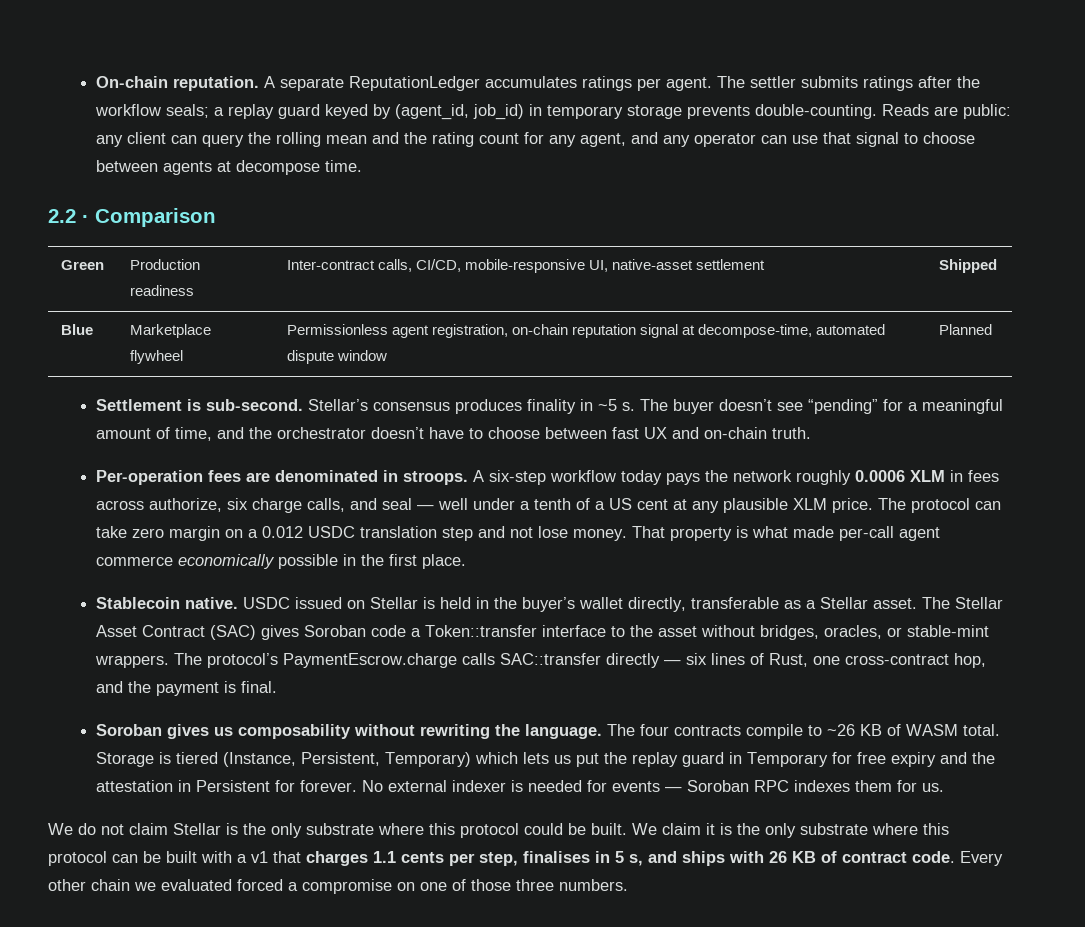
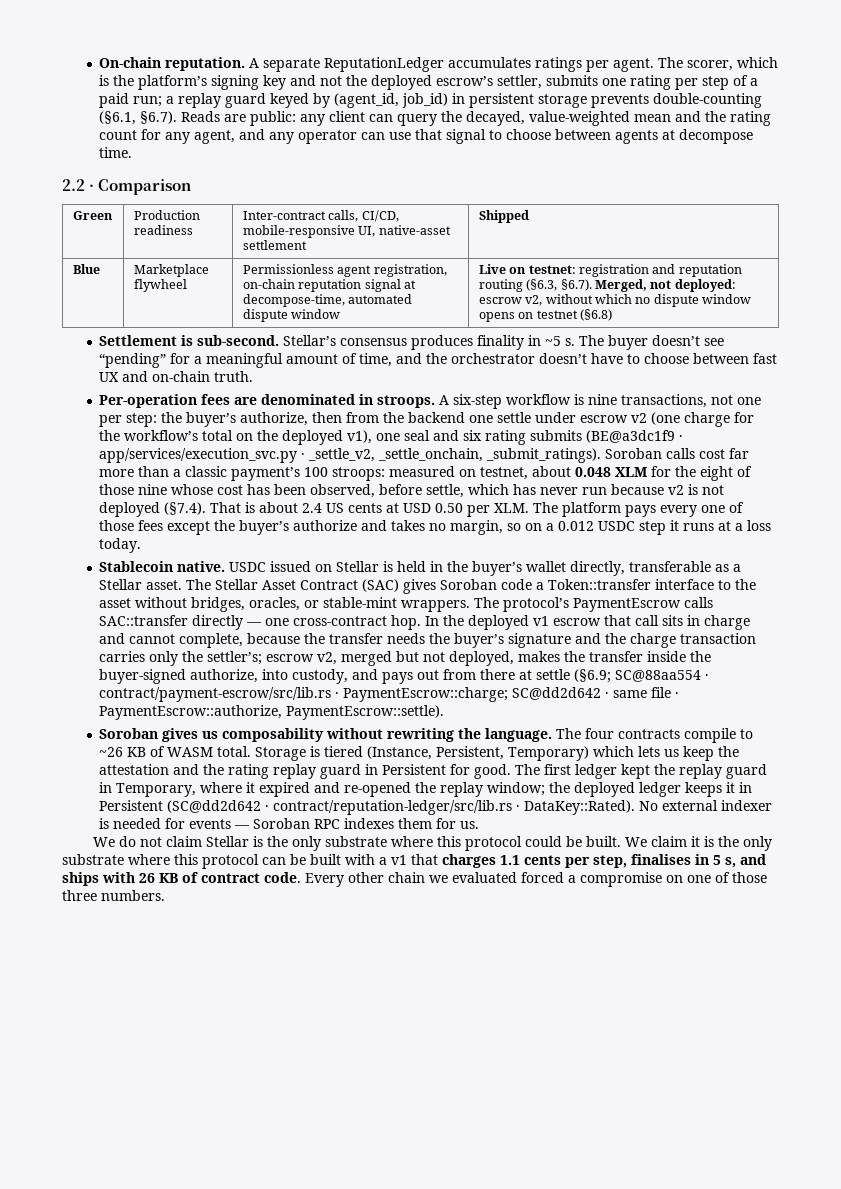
[750,76,981,91] [95,104,210,118] settler submits ratings after the workflow seals; -> [687,57,779,71] [99,75,759,90] [99,93,163,108] scorer, which is the platform’s signing key and not the deployed escrow’s settler, submits one rating per step of a paid run;
[547,105,624,119] temporary -> [469,93,535,108] persistent
[755,104,878,119] double-counting. -> [653,93,763,108] [99,111,178,125] double-counting (§6.1, §6.7).
[276,132,322,147] rolling -> [466,111,631,126] decayed, value-weighted
[938,324,992,335] Planned -> [478,264,742,277] [478,279,736,292] [478,294,752,307] [478,309,613,322] Live on testnet: registration and reputation routing (§6.3, §6.7). Merged, not deployed: escrow v2, without which no dispute window opens on testnet (§6.8)
[621,470,1000,485] [96,498,1002,513] [96,526,941,541] [96,554,467,569] today pays the network roughly 0.0006 XLM in fees across authorize, six charge calls, and seal — well under a tenth of a US cent at any plausible XLM price. The protocol can take zero margin on a 0.012 USDC translation step and not lose money. That property is what made per-call agent commerce economically possible in the first place. -> [574,394,762,408] [99,412,755,427] [99,430,684,445] [99,448,750,463] [99,466,753,481] [99,484,725,498] [99,502,745,517] [99,520,772,535] [99,538,142,553] is nine transactions, not one per step: the buyer’s authorize, then from the backend one settle under escrow v2 (one charge for the workflow’s total on the deployed v1), one seal and six rating submits (BE@a3dc1f9 · app/services/execution_svc.py · _settle_v2, _settle_onchain, _submit_ratings). Soroban calls cost far more than a classic payment’s 100 stroops: measured on testnet, about 0.048 XLM for the eight of those nine whose cost has been observed, before settle, which has never run because v2 is not deployed (§7.4). That is about 2.4 US cents at USD 0.50 per XLM. The platform pays every one of those fees except the buyer’s authorize and takes no margin, so on a 0.012 USDC step it runs at a loss today.
[283,653,458,668] PaymentEscrow.charge -> [573,598,682,612] PaymentEscrow
[686,653,987,668] [96,681,278,696] six lines of Rust, one cross-contract hop, and the payment is final. -> [265,615,751,630] [99,633,757,648] [99,651,712,666] [99,669,710,684] [99,687,680,702] [99,705,445,720] one cross-contract hop. In the deployed v1 escrow that call sits in charge and cannot complete, because the transfer needs the buyer’s signature and the charge transaction carries only the settler’s; escrow v2, merged but not deployed, makes the transfer inside the buyer-signed authorize, into custody, and pays out from there at settle (§6.9; SC@88aa554 · contract/payment-escrow/src/lib.rs · PaymentEscrow::charge; SC@dd2d642 · same file · PaymentEscrow::authorize, PaymentEscrow::settle).
[576,752,996,767] [96,780,358,792] put the replay guard in Temporary for free expiry and the attestation in Persistent for forever. -> [683,746,740,761] [99,764,768,779] [99,782,753,797] [99,800,636,815] keep the attestation and the rating replay guard in Persistent for good. The first ledger kept the replay guard in Temporary, where it expired and re-opened the replay window; the deployed ledger keeps it in Persistent (SC@dd2d642 · contract/reputation-ledger/src/lib.rs · DataKey::Rated).

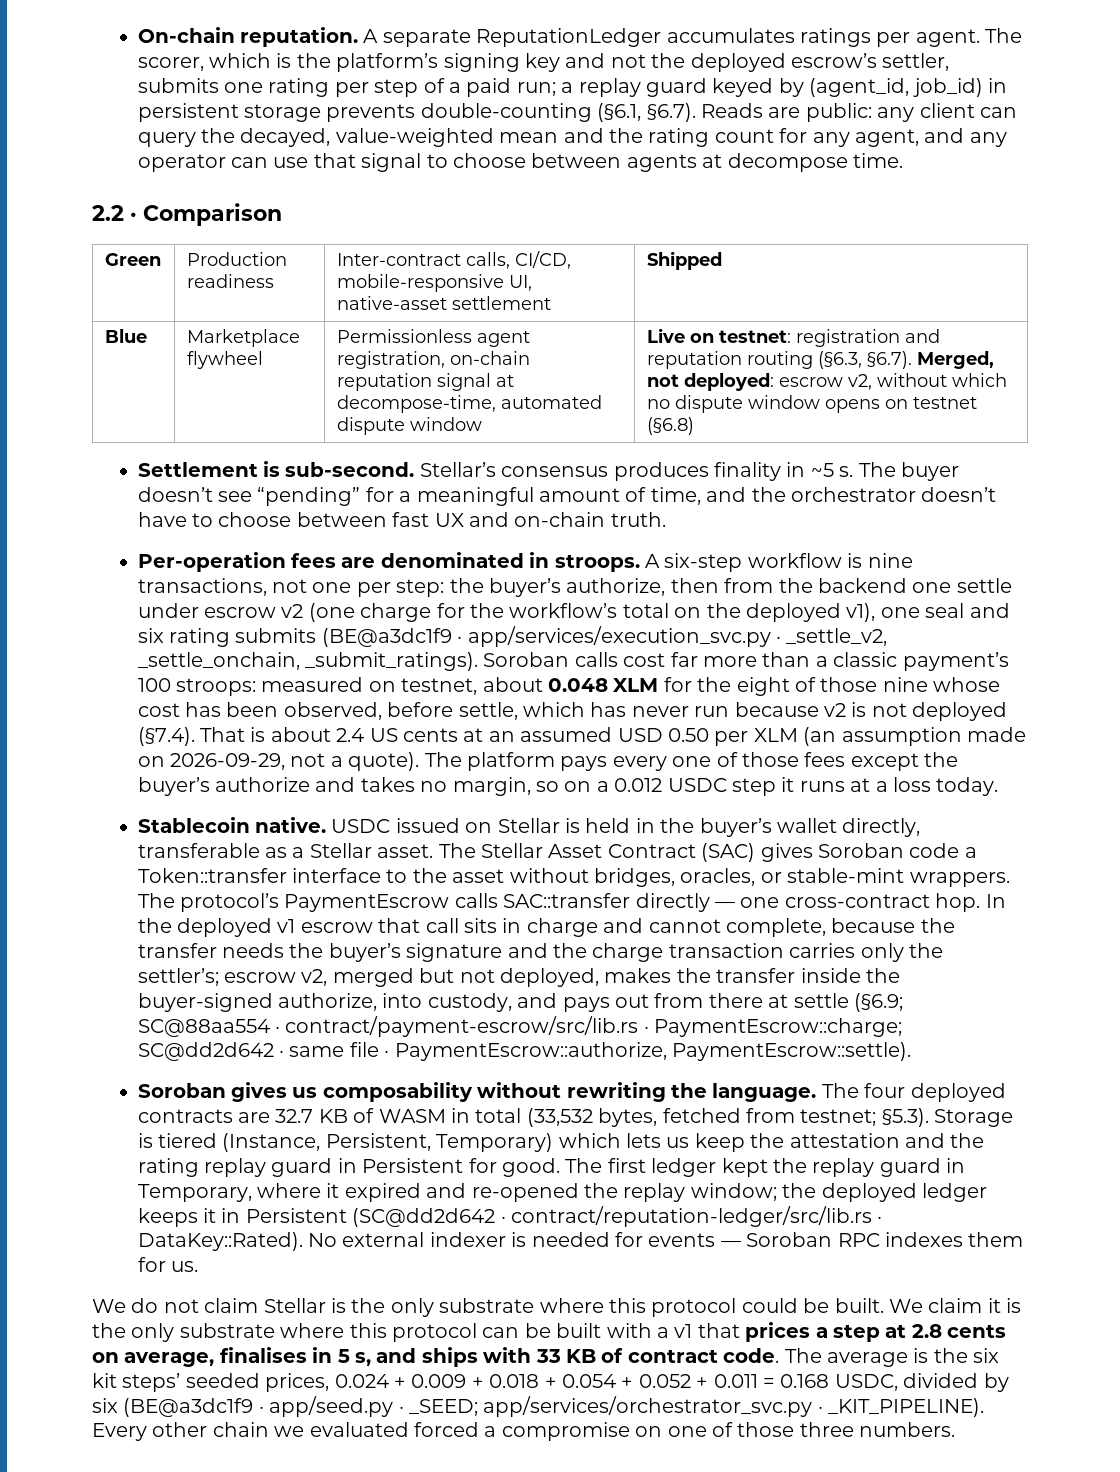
(400, 508) none -> [488,727,613,742] an assumed
[494,503,530,513] XLM. -> [753,727,1027,746] [137,752,420,771] XLM (an assumption made on 2026-09-29, not a quote).
[618,728,754,743] [99,746,252,757] contracts compile to ~26 KB of WASM total. -> [910,1083,1006,1102] [137,1108,929,1127] deployed contracts are 32.7 KB of WASM in total (33,532 bytes, fetched from testnet; §5.3).
[442,854,627,868] charges 1.1 cents per step, -> [745,1322,1007,1342] [92,1352,215,1367] prices a step at 2.8 cents on average,
[139,873,155,883] 26 -> [535,1349,561,1363] 33
(301, 877) none -> [784,1348,1000,1367] [92,1373,1009,1392] [92,1396,985,1417] The average is the six kit steps’ seeded prices, 0.024 + 0.009 + 0.018 + 0.054 + 0.052 + 0.011 = 0.168 USDC, divided by six (BE@a3dc1f9 · app/seed.py · _SEED; app/services/orchestrator_svc.py · _KIT_PIPELINE).

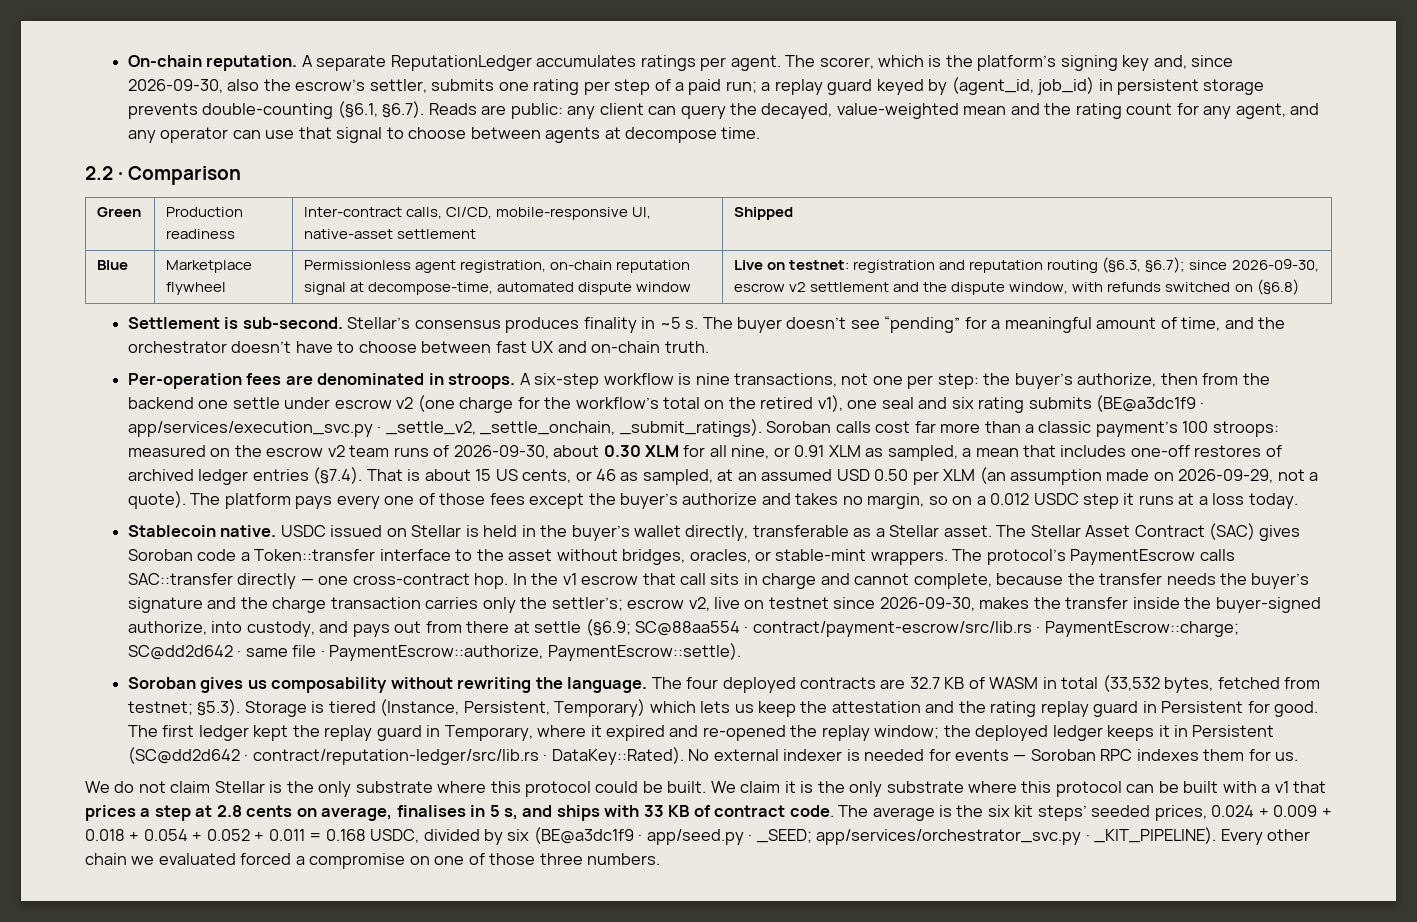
[565,53,786,72] and not the deployed -> [1153,55,1234,69] [128,79,291,93] and, since 2026-09-30, also the
[866,351,994,369] [646,373,1007,391] [646,395,977,413] §6.7). Merged, not deployed: escrow v2, without which no dispute window opens on testnet -> [1145,257,1319,273] [734,282,1253,295] §6.7); since 2026-09-30, escrow v2 settlement and the dispute window, with refunds switched on
[746,603,842,622] deployed -> [760,397,814,409] retired
[401,677,1001,696] [137,702,1008,721] [137,727,459,746] testnet, about 0.048 XLM for the eight of those nine whose cost has been observed, before settle, which has never run because v2 is not deployed (§7.4). That is about 2.4 US cents -> [234,445,1282,461] [128,467,713,485] the escrow v2 team runs of 2026-09-30, about 0.30 XLM for all nine, or 0.91 XLM as sampled, a mean that includes one-off restores of archived ledger entries (§7.4). That is about 15 US cents, or 46 as sampled,
[177,918,273,937] deployed -> (559, 579) none
[332,968,600,987] merged but not deployed, -> [714,597,975,611] live on testnet since 2026-09-30,

